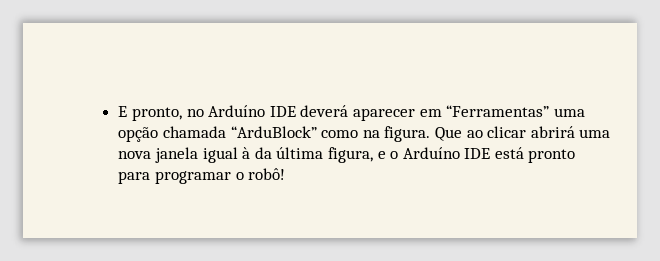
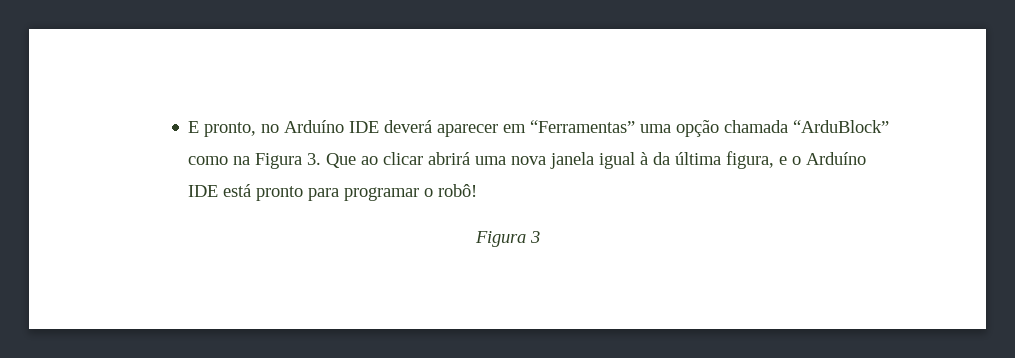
[384,126,431,142] figura. -> [255,153,322,169] Figura 3.
(286, 174) none -> [474,231,540,247] // Figura 3

